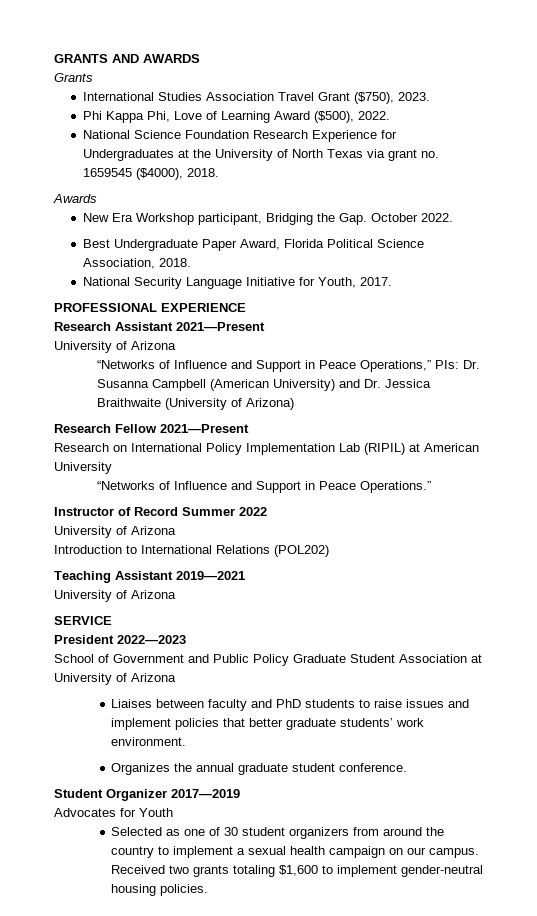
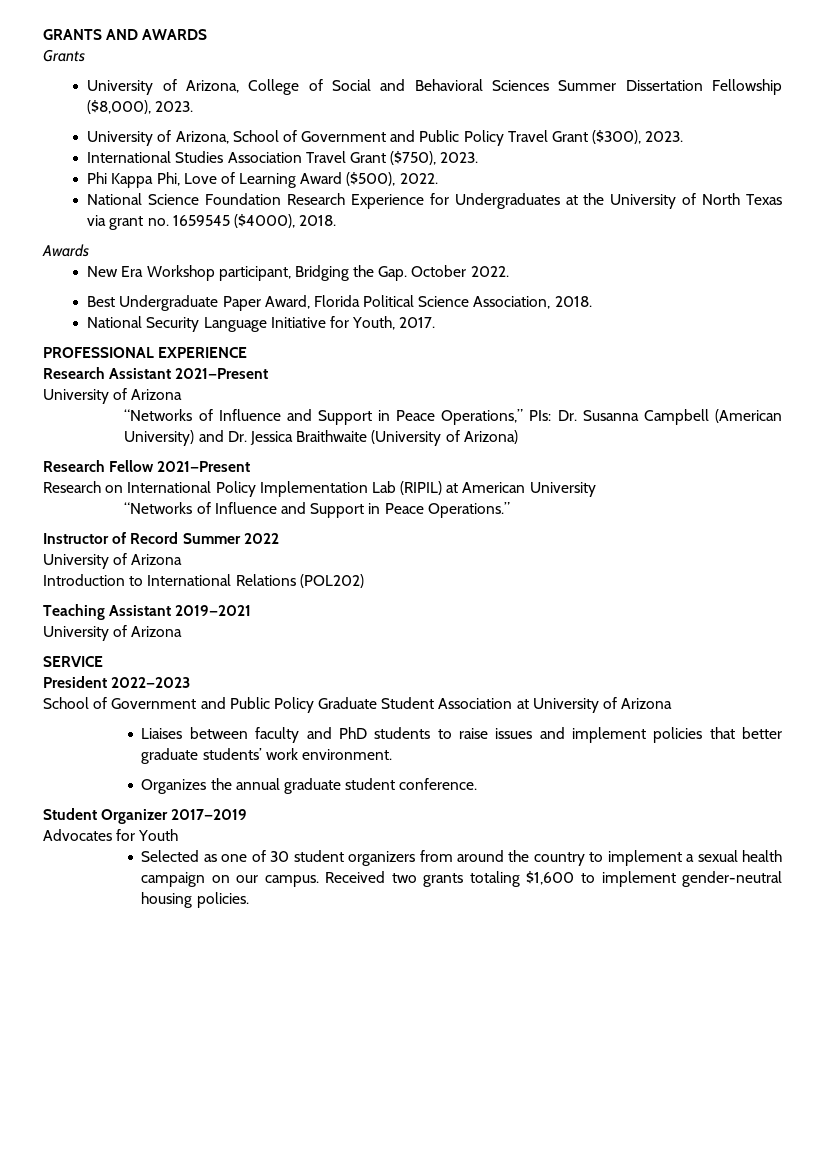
(93, 77) none -> [87,79,782,95] [87,100,194,114] [87,130,684,146] // University of Arizona, College of Social and Behavioral Sciences Summer Dissertation Fellowship ($8,000), 2023. // University of Arizona, School of Government and Public Policy Travel Grant ($300), 2023.

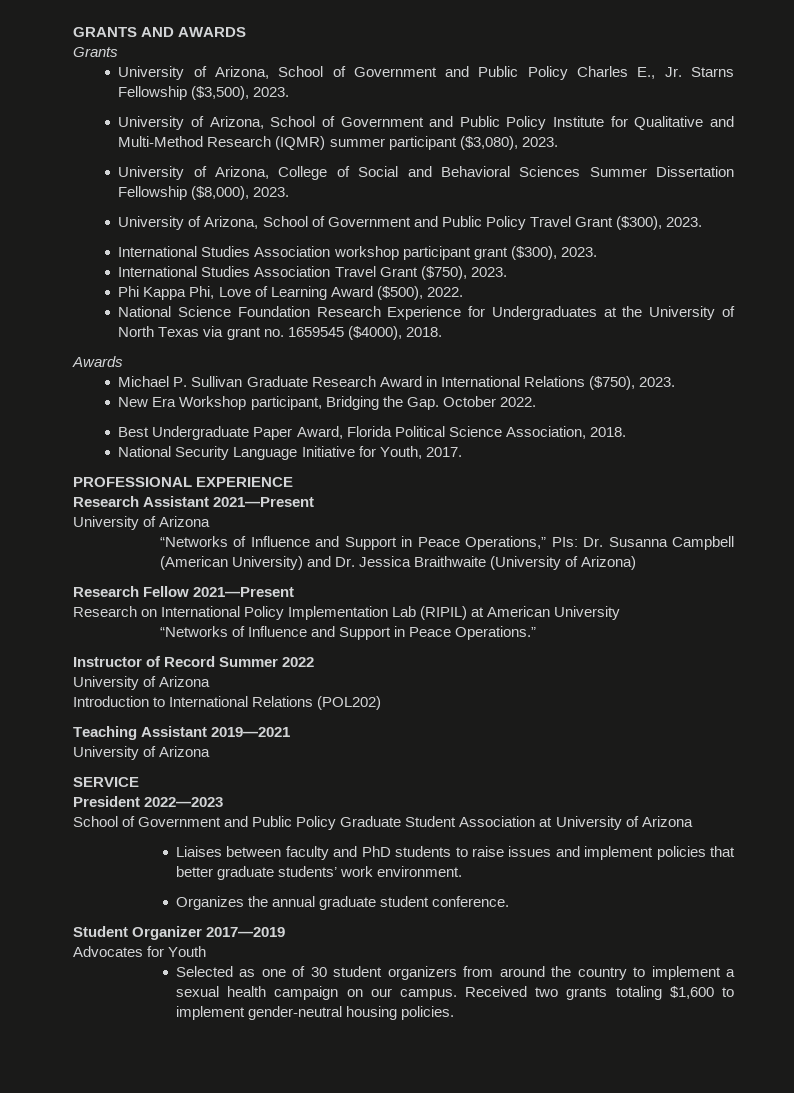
(85, 55) none -> [118,66,734,80] [118,86,290,100] [118,116,735,130] [118,136,558,150] // University of Arizona, School of Government and Public Policy Charles E., Jr. Starns Fellowship ($3,500), 2023. // University of Arizona, School of Government and Public Policy Institute for Qualitative and Multi-Method Research (IQMR) summer participant ($3,080), 2023.
(684, 136) none -> [118,246,597,260] // International Studies Association workshop participant grant ($300), 2023.
(89, 250) none -> [118,376,675,390] // Michael P. Sullivan Graduate Research Award in International Relations ($750), 2023.

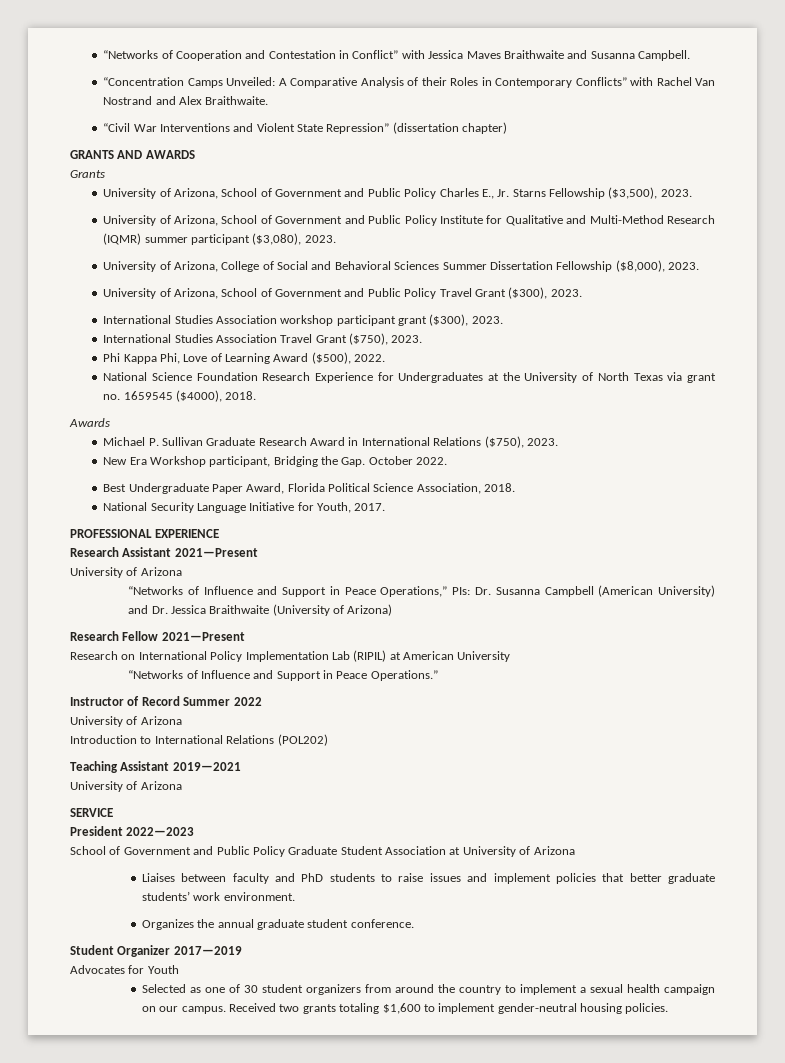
(73, 32) none -> [103,50,691,61] [103,77,715,88] [103,96,269,105] [103,122,508,134] “Networks of Cooperation and Contestation in Conflict” with Jessica Maves Braithwaite and Susanna Campbell. // “Concentration Camps Unveiled: A Comparative Analysis of their Roles in Contemporary Conflicts” with Rachel Van Nostrand and Alex Braithwaite. // “Civil War Interventions and Violent State Repression” (dissertation chapter) //

